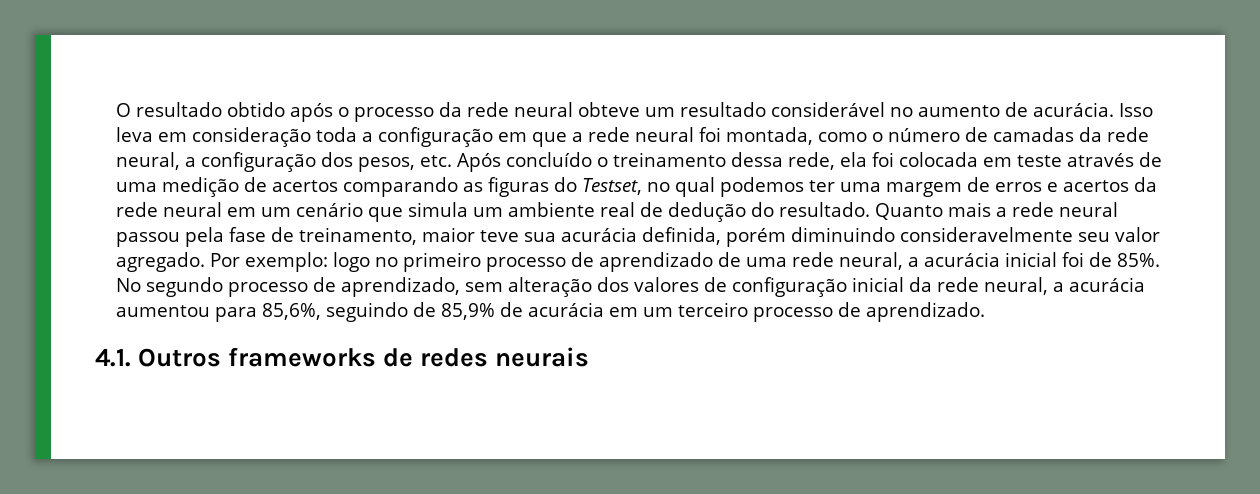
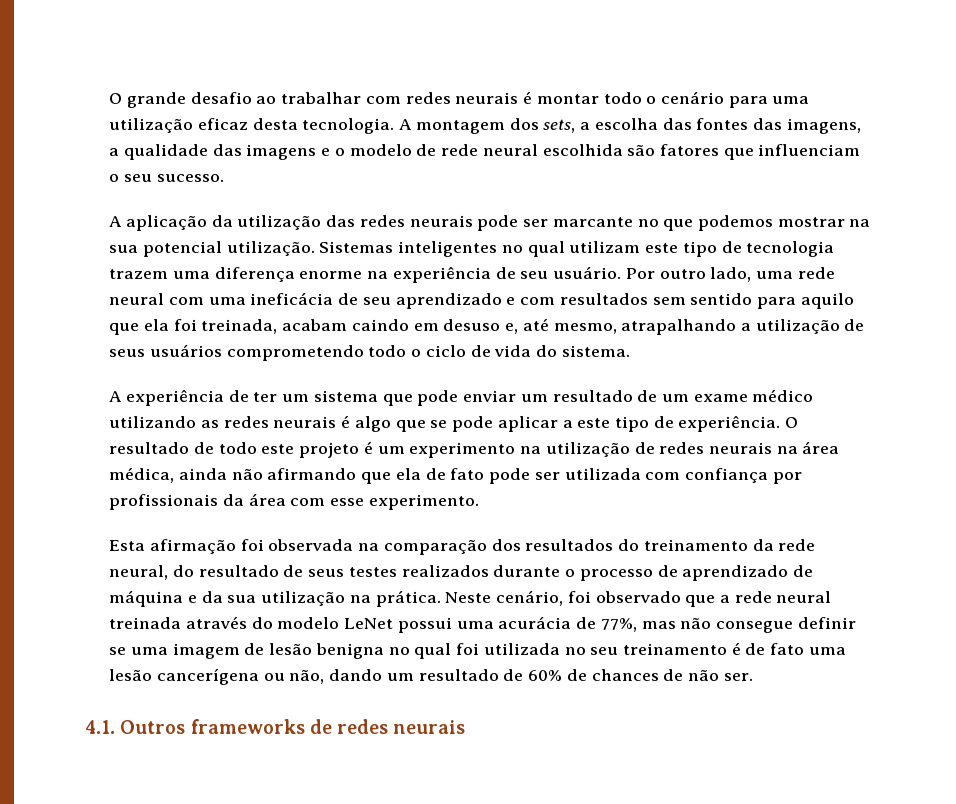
[116,102,1154,122] [116,127,1150,147] [116,152,1163,172] [116,177,1158,197] [116,202,1119,222] [116,227,1161,247] [116,252,1161,272] [116,277,1146,297] [116,302,986,322] O resultado obtido após o processo da rede neural obteve um resultado considerável no aumento de acurácia. Isso leva em consideração toda a configuração em que a rede neural foi montada, como o número de camadas da rede neural, a configuração dos pesos, etc. Após concluído o treinamento dessa rede, ela foi colocada em teste através de uma medição de acertos comparando as figuras do Testset, no qual podemos ter uma margem de erros e acertos da rede neural em um cenário que simula um ambiente real de dedução do resultado. Quanto mais a rede neural passou pela fase de treinamento, maior teve sua acurácia definida, porém diminuindo consideravelmente seu valor agregado. Por exemplo: logo no primeiro processo de aprendizado de uma rede neural, a acurácia inicial foi de 85%. No segundo processo de aprendizado, sem alteração dos valores de configuração inicial da rede neural, a acurácia aumentou para 85,6%, seguindo de 85,9% de acurácia em um terceiro processo de aprendizado. -> [109,91,810,108] [109,118,861,134] [109,144,861,160] [109,174,224,182] [109,215,871,231] [109,241,835,257] [109,266,835,283] [109,292,854,309] [109,318,865,335] [109,344,630,361] [109,389,814,406] [109,415,799,432] [109,441,840,458] [109,467,802,484] [109,493,479,510] [109,539,816,555] [109,565,813,581] [109,590,832,607] [109,616,856,633] [109,642,846,659] [109,668,753,685] O grande desafio ao trabalhar com redes neurais é montar todo o cenário para uma utilização eficaz desta tecnologia. A montagem dos sets, a escolha das fontes das imagens, a qualidade das imagens e o modelo de rede neural escolhida são fatores que influenciam o seu sucesso. // A aplicação da utilização das redes neurais pode ser marcante no que podemos mostrar na sua potencial utilização. Sistemas inteligentes no qual utilizam este tipo de tecnologia trazem uma diferença enorme na experiência de seu usuário. Por outro lado, uma rede neural com uma ineficácia de seu aprendizado e com resultados sem sentido para aquilo que ela foi treinada, acabam caindo em desuso e, até mesmo, atrapalhando a utilização de seus usuários comprometendo todo o ciclo de vida do sistema. // A experiência de ter um sistema que pode enviar um resultado de um exame médico utilizando as redes neurais é algo que se pode aplicar a este tipo de experiência. O resultado de todo este projeto é um experimento na utilização de redes neurais na área médica, ainda não afirmando que ela de fato pode ser utilizada com confiança por profissionais da área com esse experimento. // Esta afirmação foi observada na comparação dos resultados do treinamento da rede neural, do resultado de seus testes realizados durante o processo de aprendizado de máquina e da sua utilização na prática. Neste cenário, foi observado que a rede neural treinada através do modelo LeNet possui uma acurácia de 77%, mas não consegue definir se uma imagem de lesão benigna no qual foi utilizada no seu treinamento é de fato uma lesão cancerígena ou não, dando um resultado de 60% de chances de não ser.

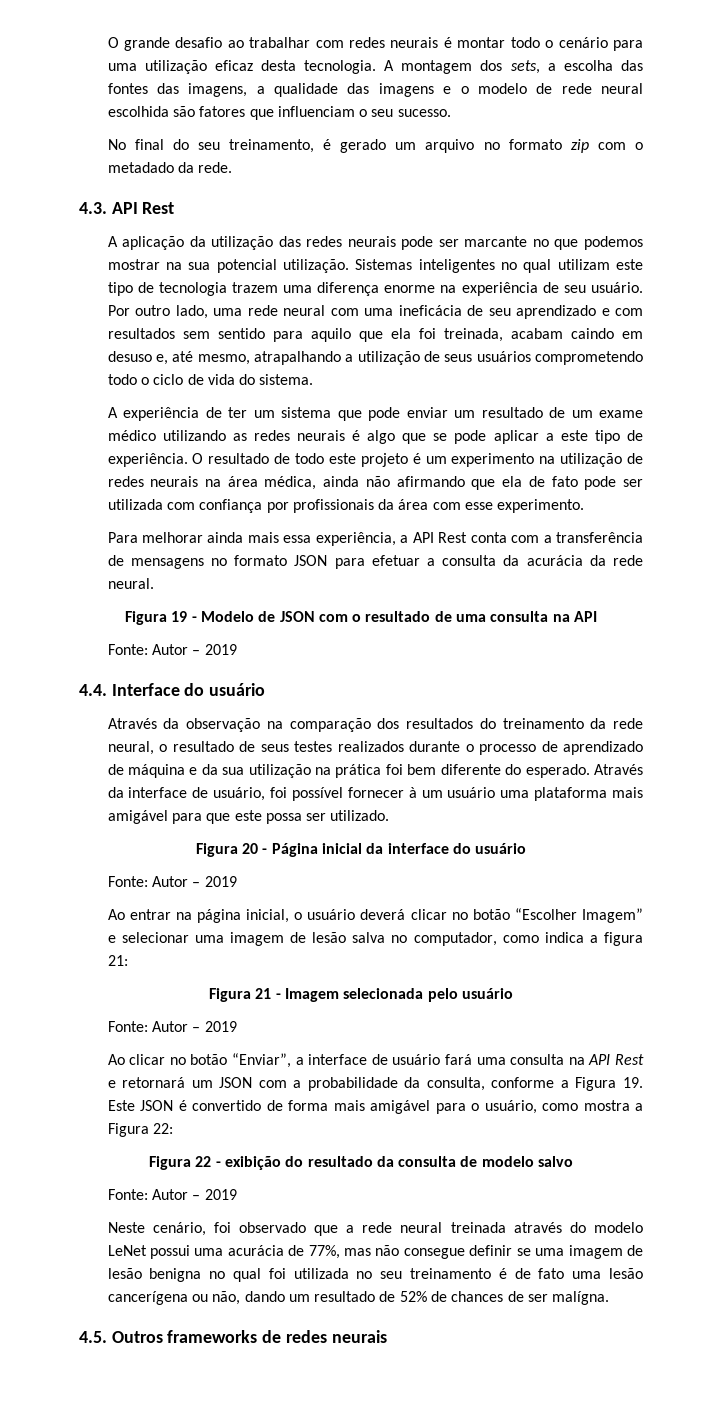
(224, 178) none -> [107,139,644,153] [107,162,233,173] [79,202,175,214] // No final do seu treinamento, é gerado um arquivo no formato zip com o metadado da rede. // 4.3. API Rest
[109,539,354,554] Esta afirmação foi observada -> [107,532,644,546] [107,555,644,569] [107,578,154,589] [124,611,598,625] [107,644,237,655] [79,683,266,696] [107,718,261,732] Para melhorar ainda mais essa experiência, a API Rest conta com a transferência de mensagens no formato JSON para efetuar a consulta da acurácia da rede neural. // Figura 19 - Modelo de JSON com o resultado de uma consulta na API // Fonte: Autor – 2019 // 4.4. Interface do usuário // Através da observação
[173,565,195,577] do -> [159,744,168,752] o
[375,590,441,607] prática. -> [335,764,643,778] [107,787,643,801] [107,810,390,824] [195,843,527,857] [107,876,237,887] [107,908,643,923] [107,932,643,946] [107,955,128,966] [209,988,513,1002] [107,1021,237,1032] [107,1053,644,1068] [107,1077,643,1091] [107,1100,643,1114] [107,1123,173,1137] [148,1156,574,1170] [107,1189,237,1200] prática foi bem diferente do esperado. Através da interface de usuário, foi possível fornecer à um usuário uma plataforma mais amigável para que este possa ser utilizado. // Figura 20 - Página inicial da interface do usuário // Fonte: Autor – 2019 // Ao entrar na página inicial, o usuário deverá clicar no botão “Escolher Imagem” e selecionar uma imagem de lesão salva no computador, como indica a figura 21: // Figura 21 - Imagem selecionada pelo usuário // Fonte: Autor – 2019 // Ao clicar no botão “Enviar”, a interface de usuário fará uma consulta na API Rest e retornará um JSON com a probabilidade da consulta, conforme a Figura 19. Este JSON é convertido de forma mais amigável para o usuário, como mostra a Figura 22: // Figura 22 - exibição do resultado da consulta de modelo salvo // Fonte: Autor – 2019 //
[528,670,563,681] 60% -> [399,1291,427,1302] 52%
[687,670,753,681] [85,720,115,734] não ser. // 4.1. -> [528,1291,610,1305] [79,1331,107,1343] ser malígna. // 4.5.

